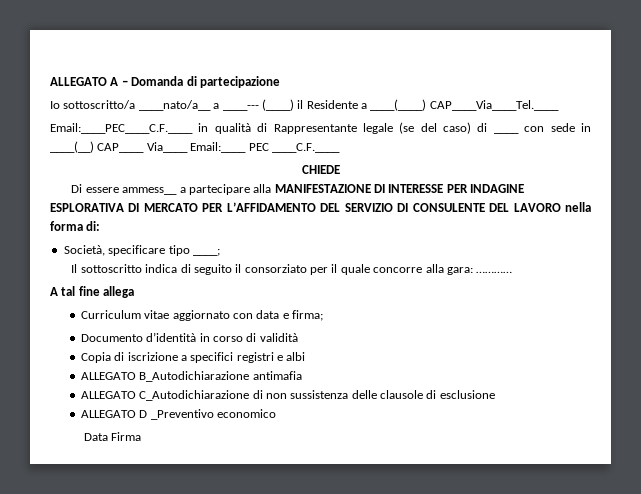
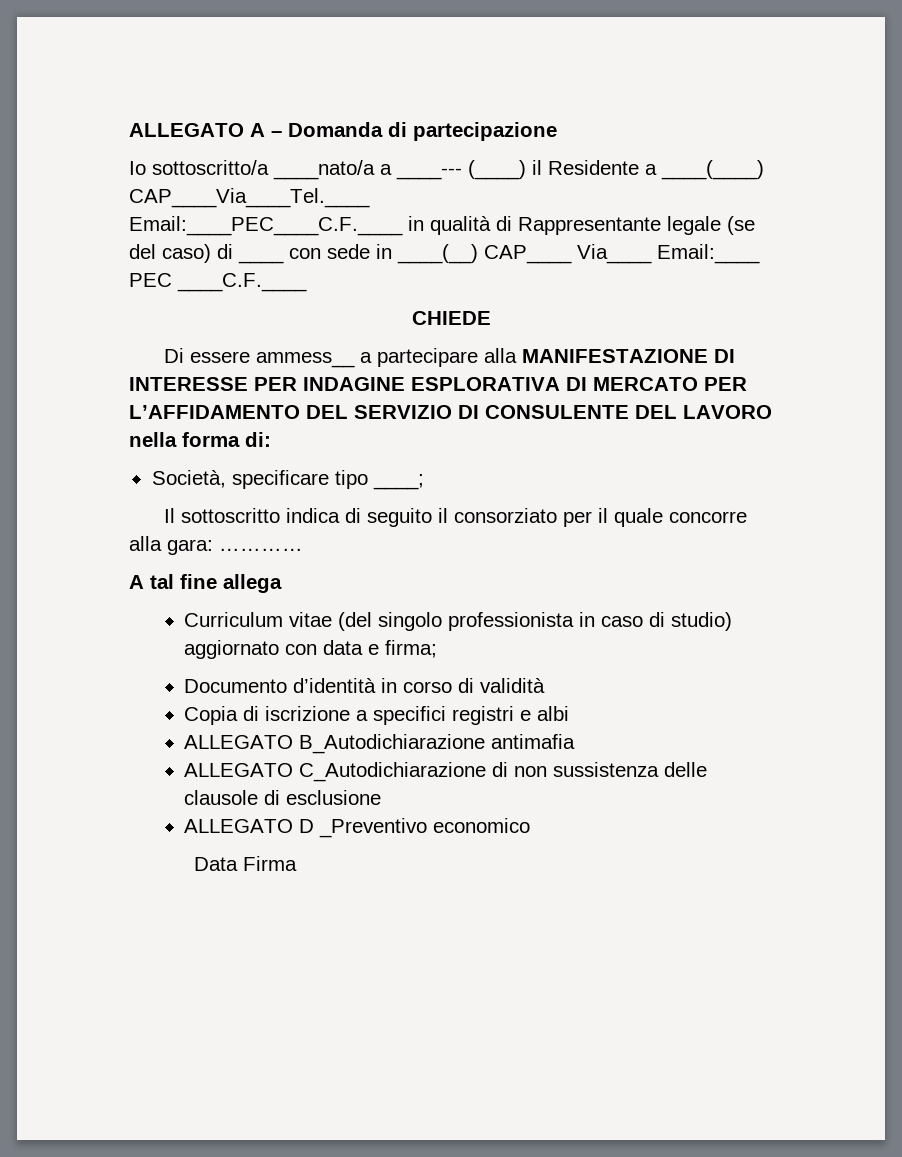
[138,100,211,111] ____nato/a__ -> [273,160,375,180] ____nato/a
(170, 314) none -> [338,612,733,631] (del singolo professionista in caso di studio)

